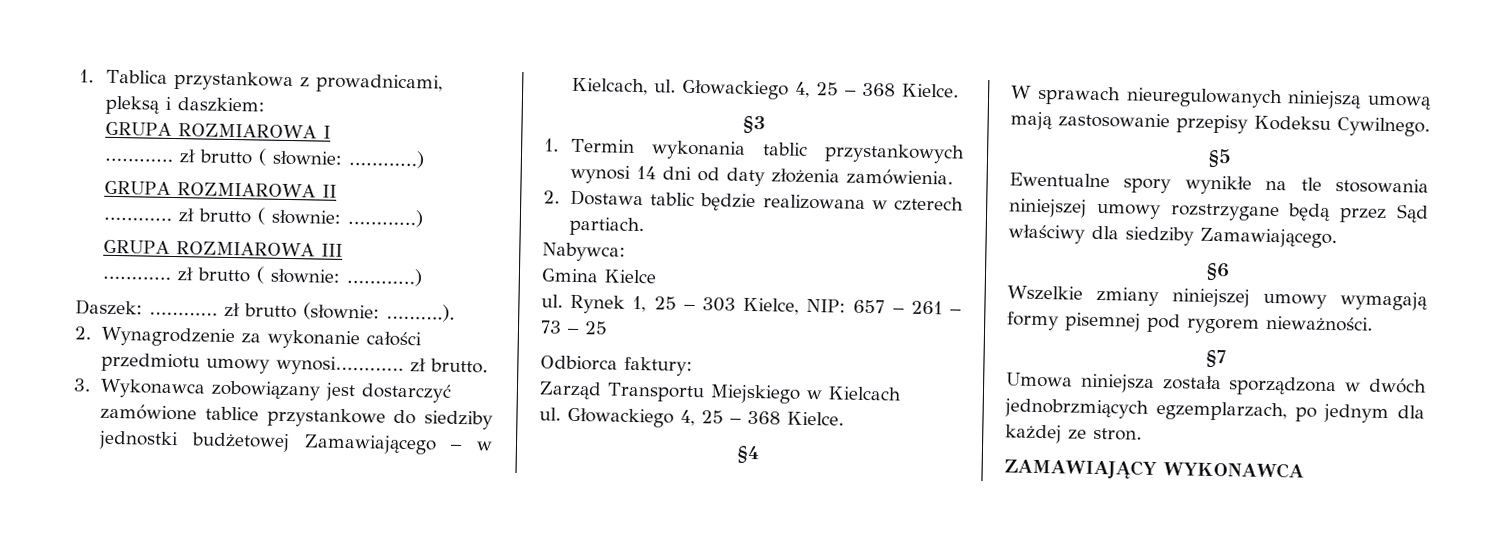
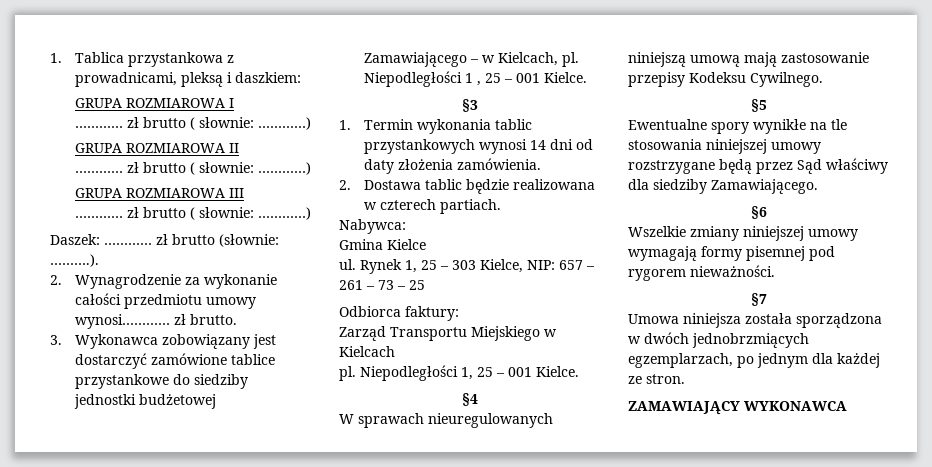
[653,79,896,100] ul. Głowackiego 4, 25 – 368 -> [562,52,580,67] [364,71,541,87] pl. Niepodległości 1 , 25 – 001
[539,407,781,428] ul. Głowackiego 4, 25 – 368 -> [339,365,532,381] pl. Niepodległości 1, 25 – 001

